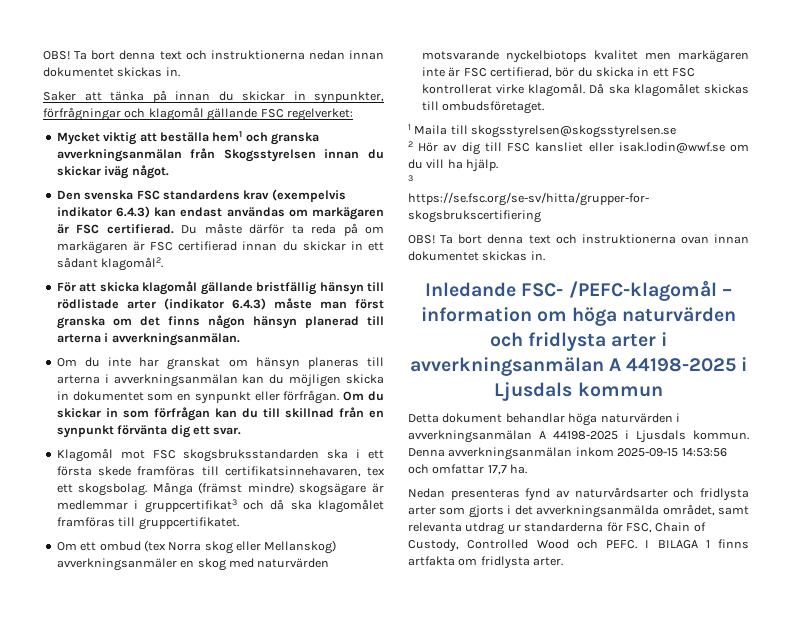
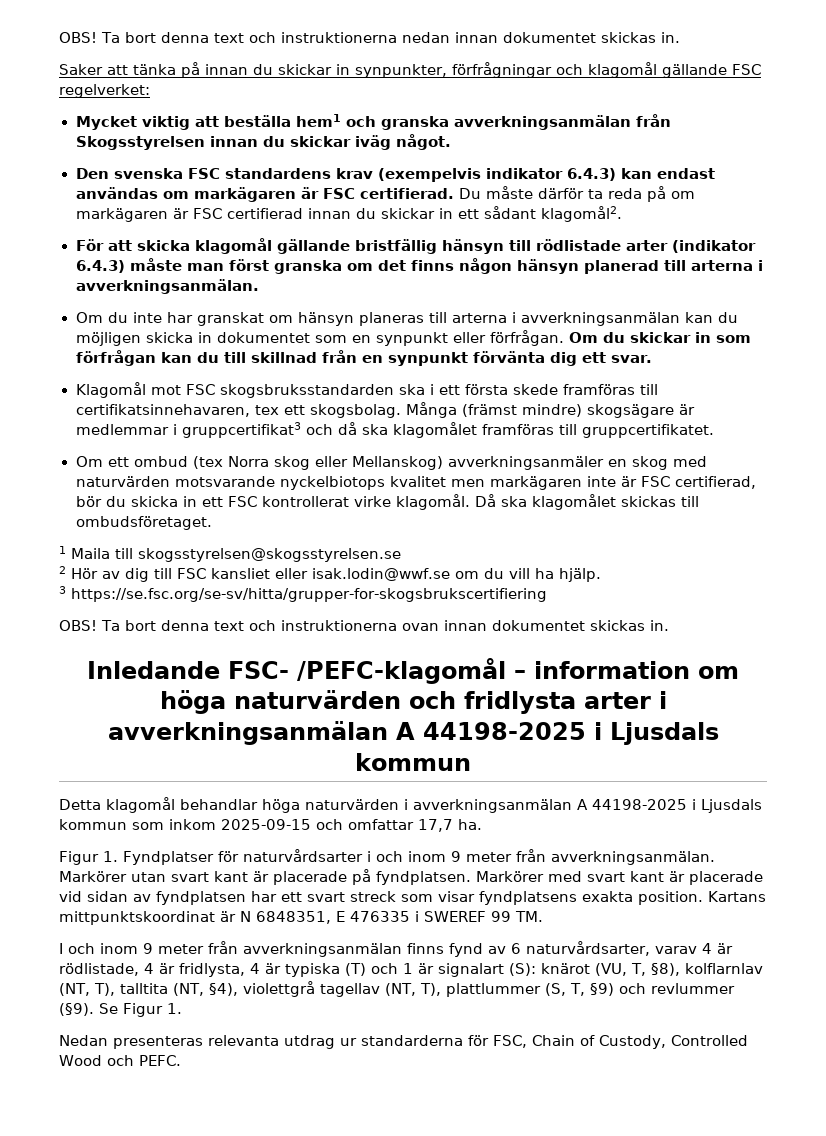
[442,413,503,423] dokument -> [106,797,175,813] klagomål
[693,430,749,440] [408,447,573,460] kommun. Denna avverkningsanmälan -> [59,819,164,830] kommun som
[681,448,727,457] 14:53:56 -> (311, 824) none
[408,487,749,501] [408,504,749,518] Nedan presenteras fynd av naturvårdsarter och fridlysta arter som gjorts i det avverkningsanmälda området, samt -> [59,849,715,865] [59,869,763,885] [59,891,766,905] [59,911,543,925] [59,941,733,957] [59,963,763,977] [59,981,735,997] [59,1003,182,1017] [59,1035,203,1049] Figur 1. Fyndplatser för naturvårdsarter i och inom 9 meter från avverkningsanmälan. Markörer utan svart kant är placerade på fyndplatsen. Markörer med svart kant är placerade vid sidan av fyndplatsen har ett svart streck som visar fyndplatsens exakta position. Kartans mittpunktskoordinat är N 6848351, E 476335 i SWEREF 99 TM. // I och inom 9 meter från avverkningsanmälan finns fynd av 6 naturvårdsarter, varav 4 är rödlistade, 4 är fridlysta, 4 är typiska (T) och 1 är signalart (S): knärot (VU, T, §8), kolflarnlav (NT, T), talltita (NT, §4), violettgrå tagellav (NT, T), plattlummer (S, T, §9) och revlummer (§9). Se Figur 1. // Nedan presenteras
[645,539,749,549] [408,556,564,569] I BILAGA 1 finns artfakta om fridlysta arter. -> (181, 1060) none

